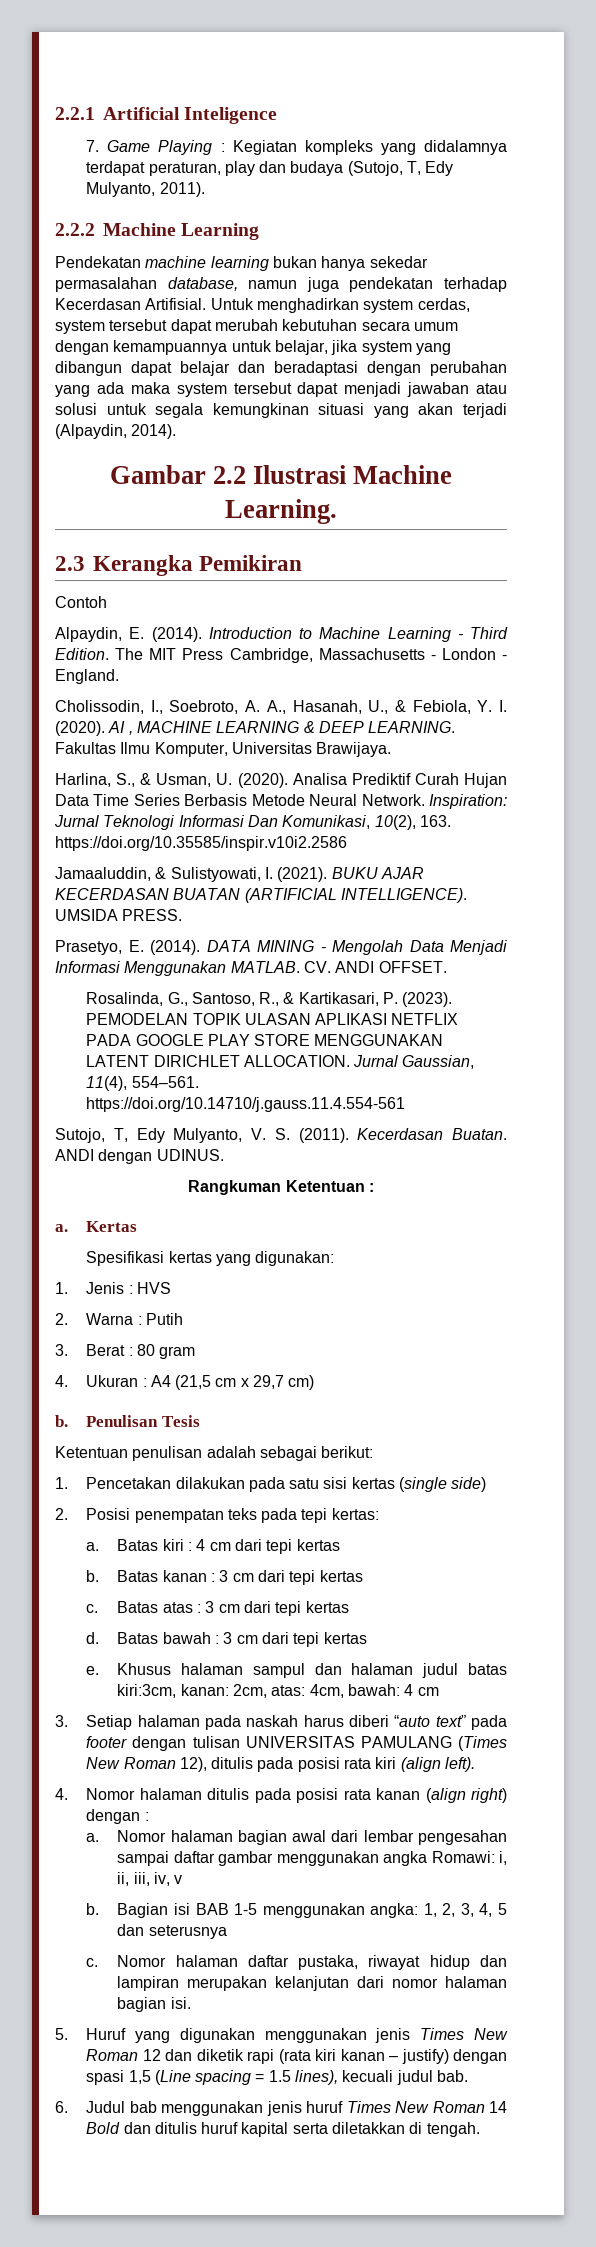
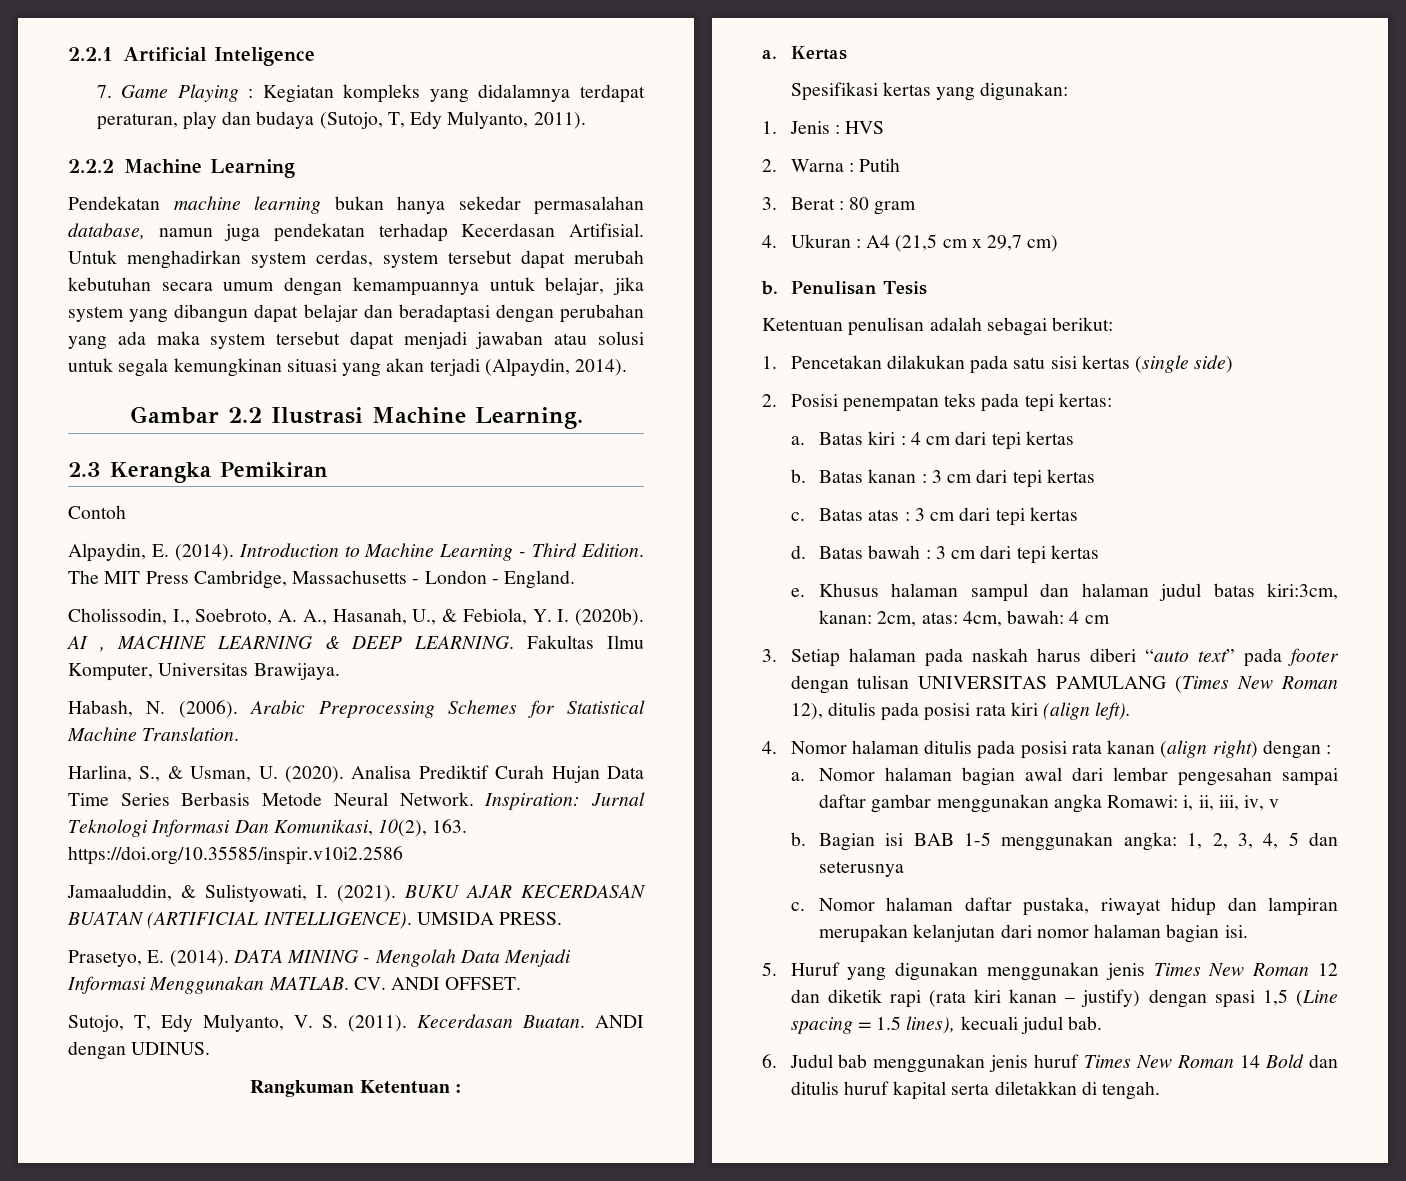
[55,721,105,736] (2020). -> [575,608,645,626] (2020b).
(392, 749) none -> [68,700,645,718] [67,727,240,741] // Habash, N. (2006). Arabic Preprocessing Schemes for Statistical Machine Translation.
[86,992,453,1007] [86,1013,459,1025] [86,1034,444,1046] [86,1055,475,1069] [86,1076,199,1091] [86,1097,406,1112] // Rosalinda, G., Santoso, R., & Kartikasari, P. (2023). PEMODELAN TOPIK ULASAN APLIKASI NETFLIX PADA GOOGLE PLAY STORE MENGGUNAKAN LATENT DIRICHLET ALLOCATION. Jurnal Gaussian, 11(4), 554–561. https://doi.org/10.14710/j.gauss.11.4.554-561 -> (522, 983) none

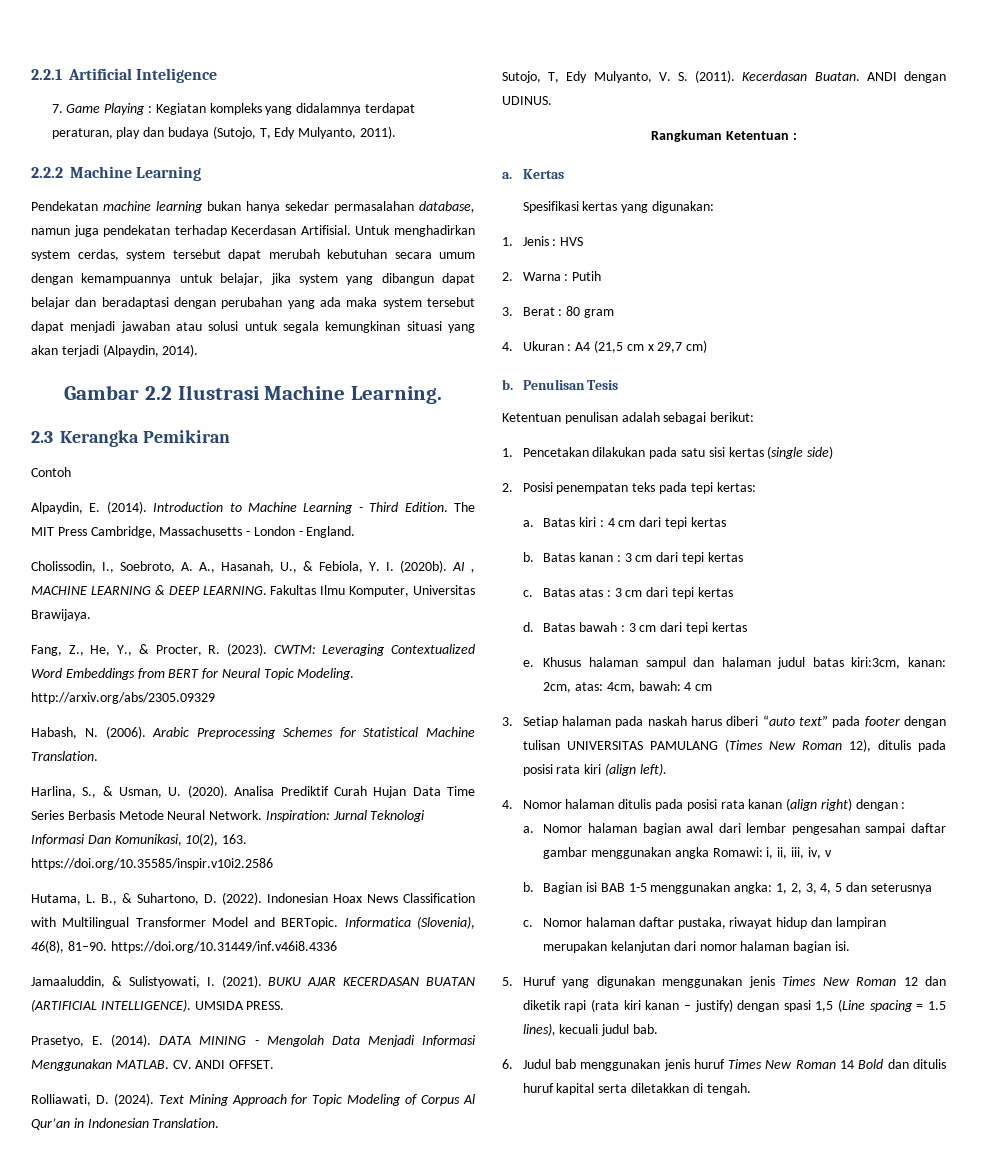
(340, 671) none -> [31,643,475,656] [31,668,355,680] [31,692,215,704] // Fang, Z., He, Y., & Procter, R. (2023). CWTM: Leveraging Contextualized Word Embeddings from BERT for Neural Topic Modeling. http://arxiv.org/abs/2305.09329
(403, 855) none -> [31,892,475,905] [31,916,475,929] [31,940,337,953] // Hutama, L. B., & Suhartono, D. (2022). Indonesian Hoax News Classification with Multilingual Transformer Model and BERTopic. Informatica (Slovenia), 46(8), 81–90. https://doi.org/10.31449/inf.v46i8.4336
(522, 983) none -> [31,1093,475,1106] [31,1118,220,1130] // Rolliawati, D. (2024). Text Mining Approach for Topic Modeling of Corpus Al Qur’an in Indonesian Translation.

